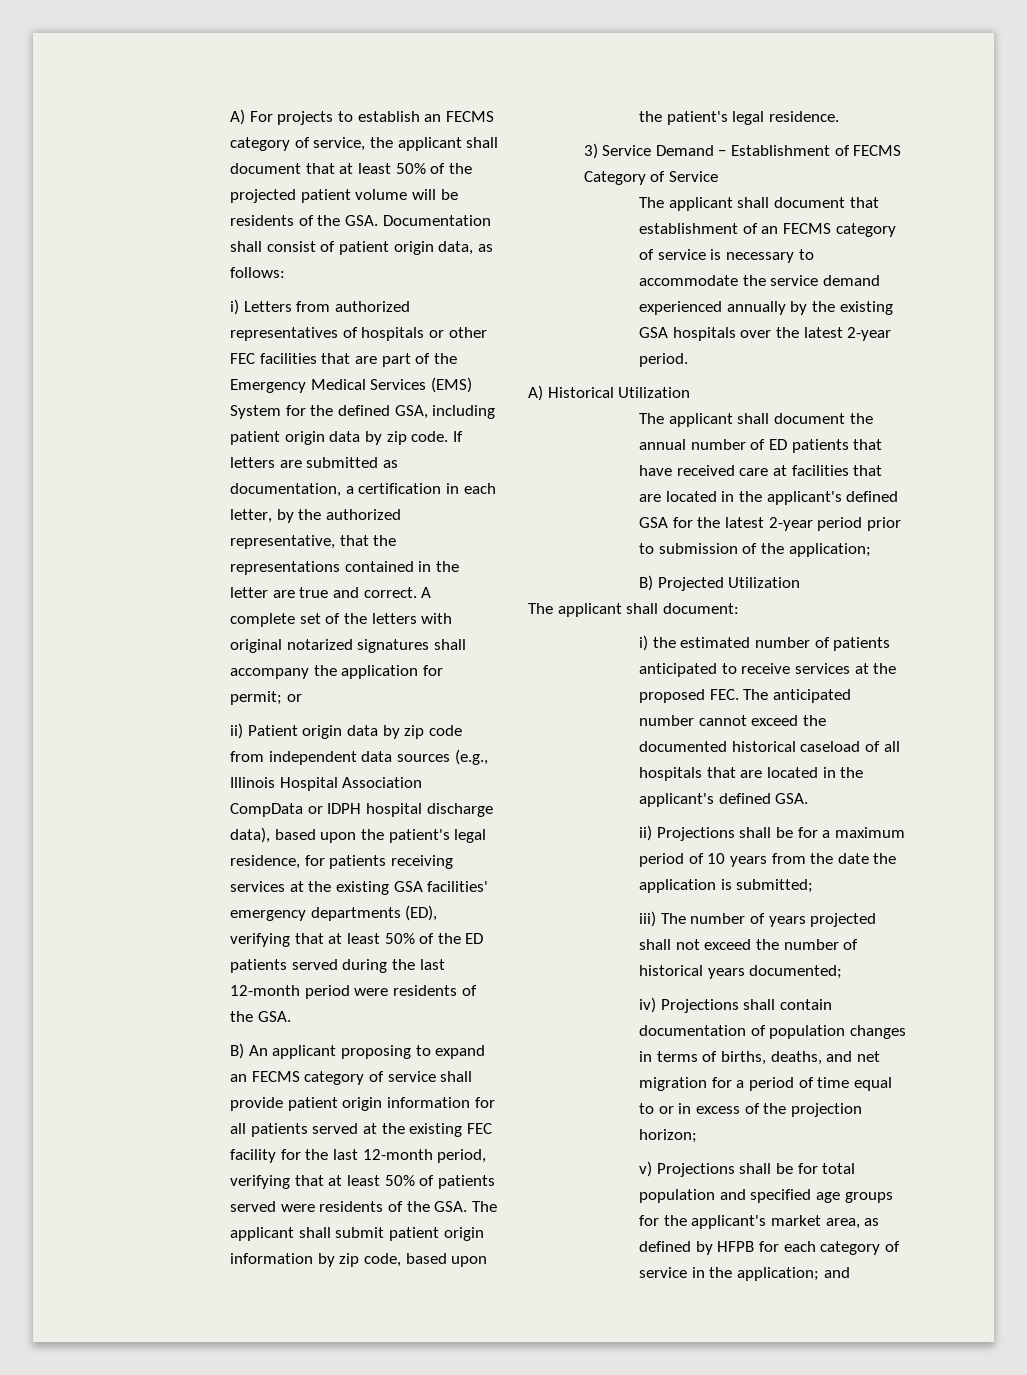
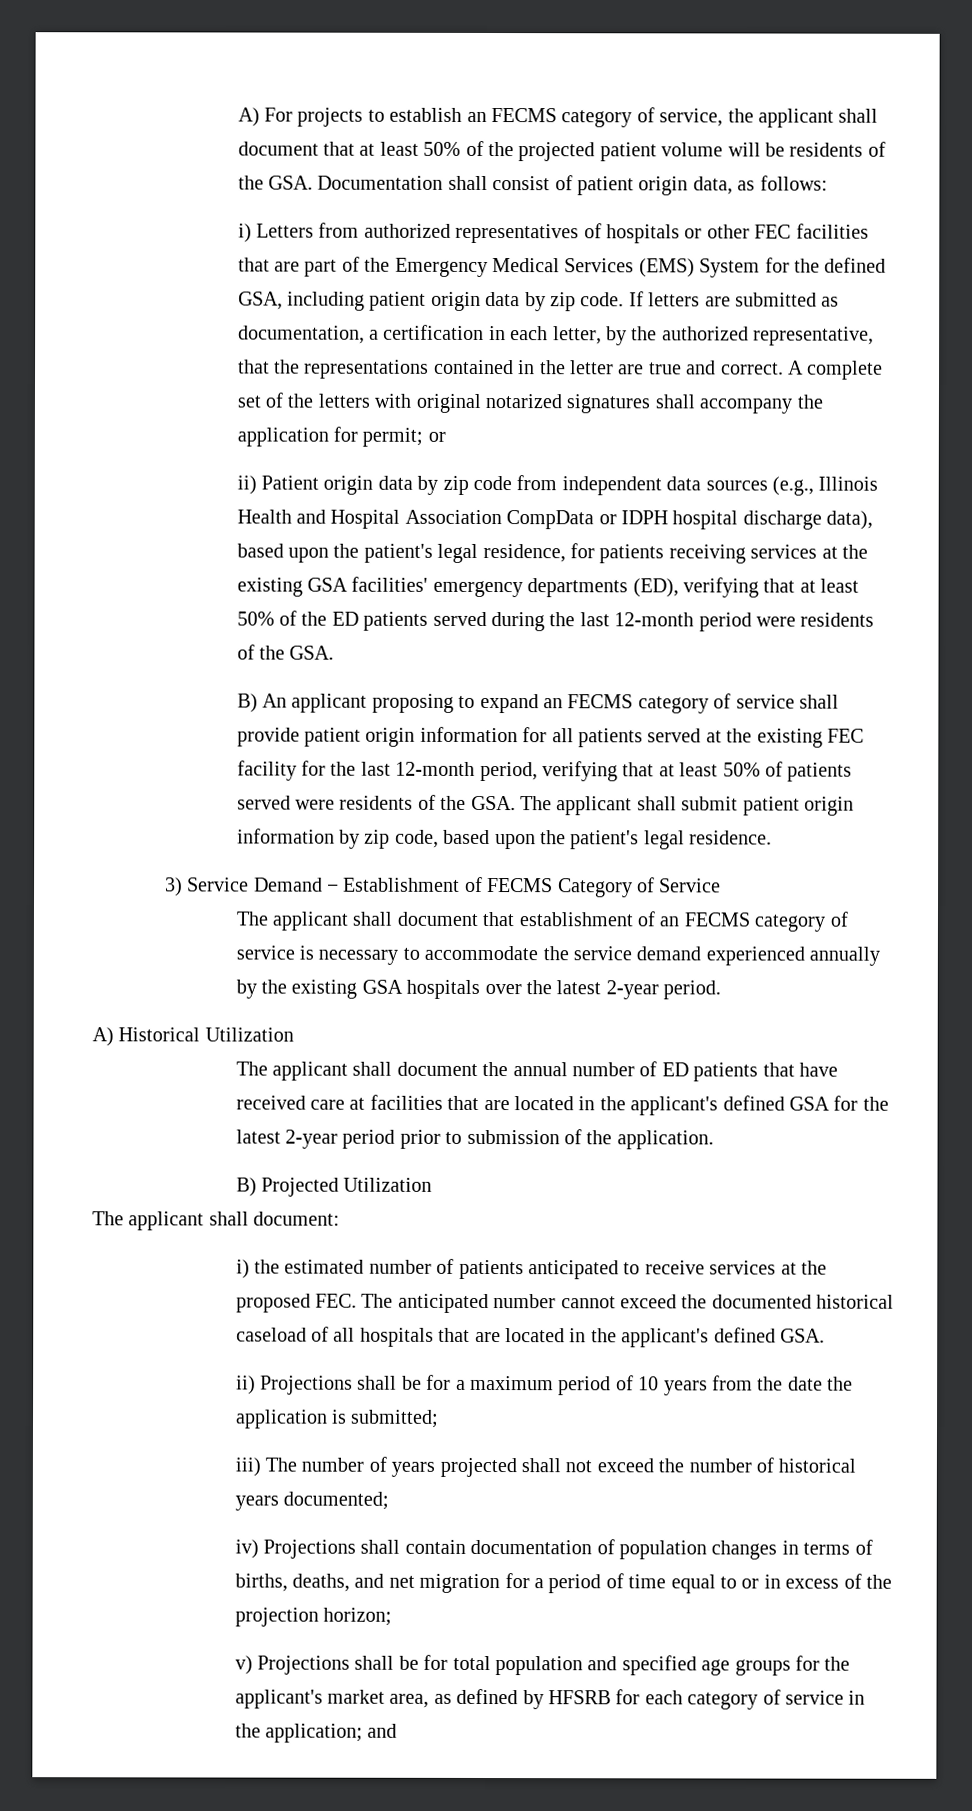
(276, 782) none -> [236,509,327,524] Health and
[788,543,871,557] application; -> [616,1130,714,1150] application.
[717,1241,755,1252] HFPB -> [548,1690,612,1705] HFSRB

